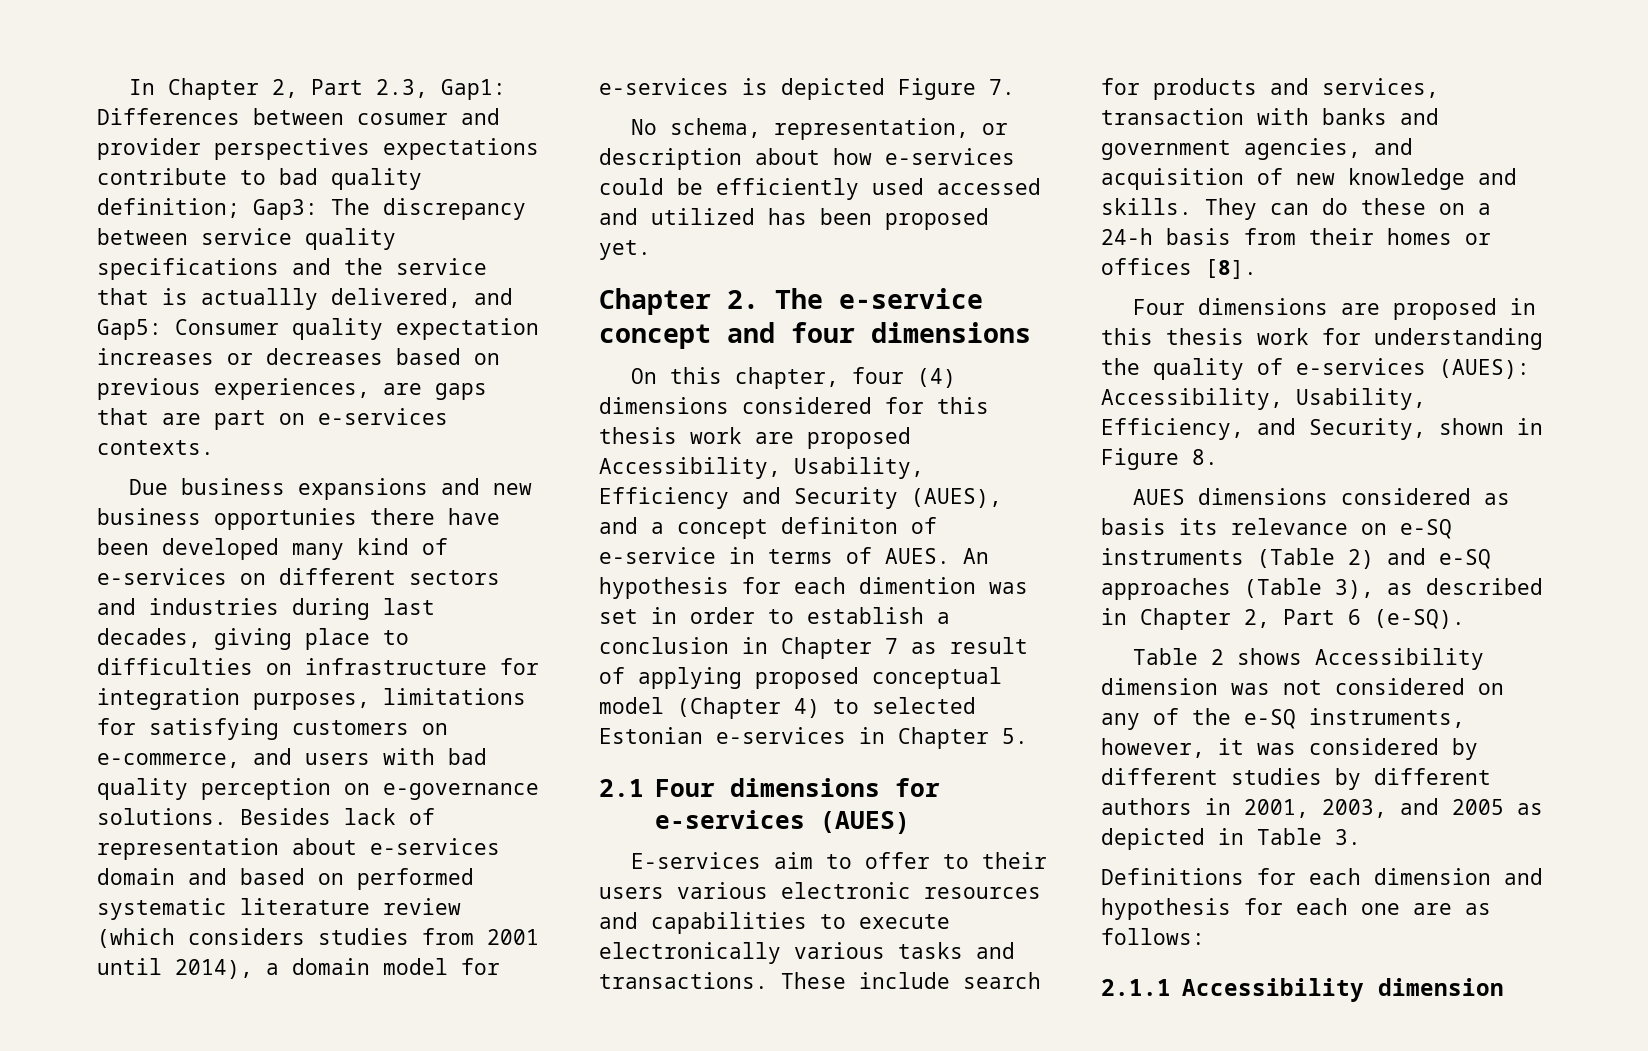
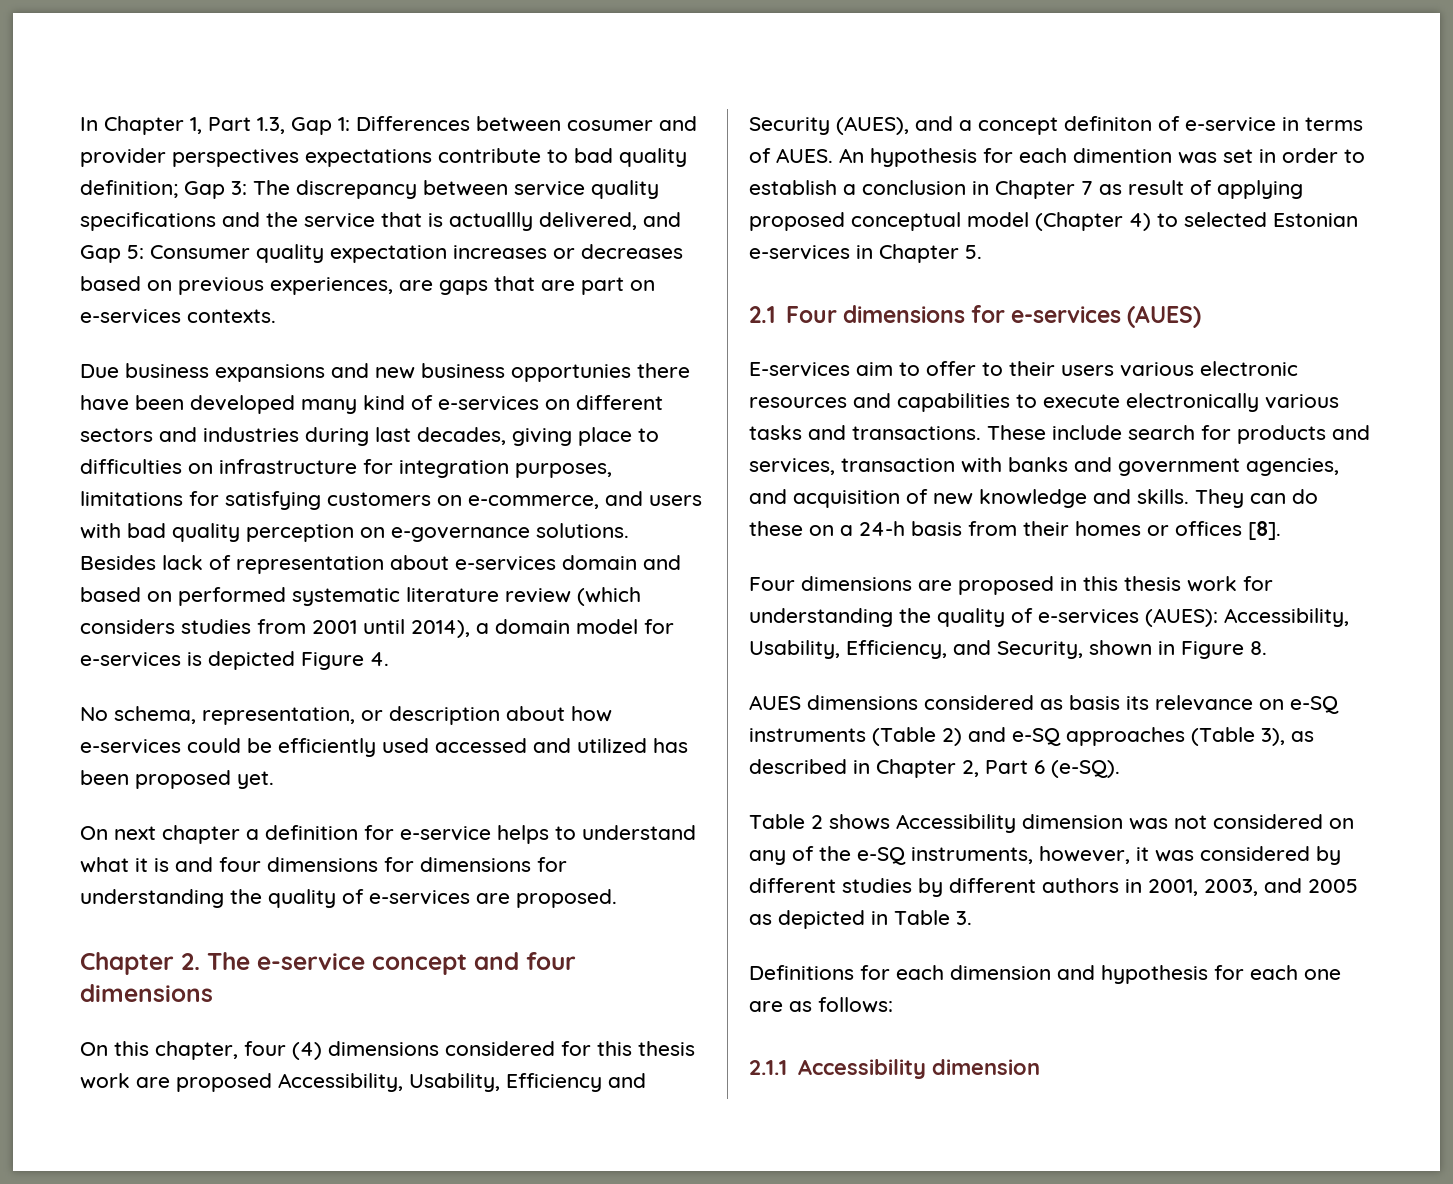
[271,79,506,100] 2, Part 2.3, Gap1: -> [190,117,350,135] 1, Part 1.3, Gap 1:
[253,199,318,220] Gap3: -> [184,181,247,199] Gap 3:
[97,319,162,340] Gap5: -> [80,245,144,263] Gap 5:
[989,79,1015,95] 7. -> [370,652,389,666] 4.
(651, 250) none -> [80,825,696,844] [80,857,567,873] [80,889,617,908] // On next chapter a definition for e-service helps to understand what it is and four dimensions for dimensions for understanding the quality of e-services are proposed.

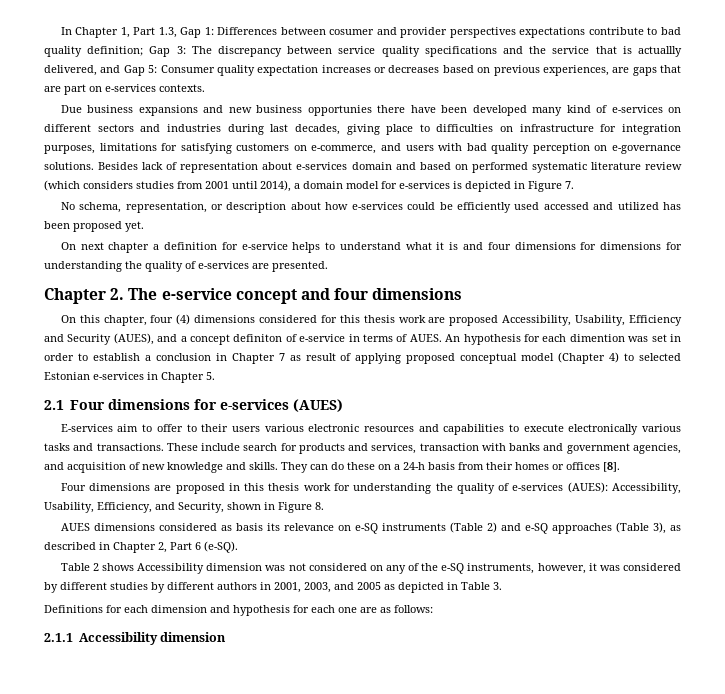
[301,652,389,670] Figure 4. -> [514,181,574,192] in Figure 7.
[516,889,617,908] proposed. -> [272,261,328,272] presented.

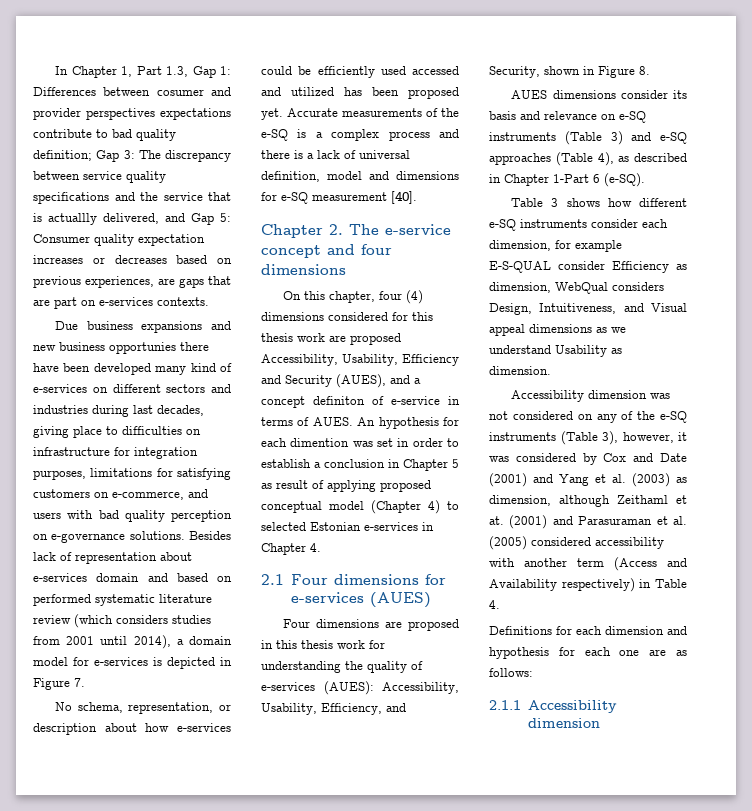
[60,242,683,253] [44,261,328,272] // On next chapter a definition for e-service helps to understand what it is and four dimensions for dimensions for understanding the quality of e-services are presented. -> [287,108,459,117] [261,129,459,141] [261,150,410,159] [261,171,459,182] [261,191,417,204] Accurate measurements of the e-SQ is a complex process and there is a lack of universal definition, model and dimensions for e-SQ measurement [40].
[278,353,285,361] 7 -> [452,459,459,468] 5
[206,372,215,380] 5. -> [310,543,321,552] 4.
[60,424,681,435] [44,443,681,454] [44,462,620,473] // E-services aim to offer to their users various electronic resources and capabilities to execute electronically various tasks and transactions. These include search for products and services, transaction with banks and government agencies, and acquisition of new knowledge and skills. They can do these on a 24-h basis from their homes or offices [8]. -> (431, 600) none
[158,523,280,531] considered as basis its -> [620,90,687,99] [489,111,540,120] consider its basis and
[486,522,497,533] 2) -> [610,131,623,145] 3)
[652,522,666,534] 3), -> [597,152,614,166] 4),
[158,542,192,553] 2, Part -> [553,174,589,183] 1-Part
[92,563,135,571] 2 shows -> [551,198,687,207] [489,219,668,231] [489,240,622,252] [489,261,687,273] [489,282,664,294] [489,303,687,315] [489,324,626,336] [489,345,622,357] [489,366,551,375] 3 shows how different e-SQ instruments consider each dimension, for example E-S-QUAL consider Efficiency as dimension, WebQual considers Design, Intuitiveness, and Visual appeal dimensions as we understand Usability as dimension. //
[467,563,535,574] instruments, -> [489,431,618,445] instruments (Table 3),
[60,582,444,593] different studies by different authors in 2001, 2003, and 2005 as depicted -> [603,453,687,462] [489,473,687,487] [489,495,687,507] [489,515,687,529] [489,536,664,550] [489,557,687,571] [489,578,635,592] Cox and Date (2001) and Yang et al. (2003) as dimension, although Zeithaml et at. (2001) and Parasuraman et al. (2005) considered accessibility with another term (Access and Availability respectively)
[493,582,502,590] 3. -> [489,600,500,609] 4.

